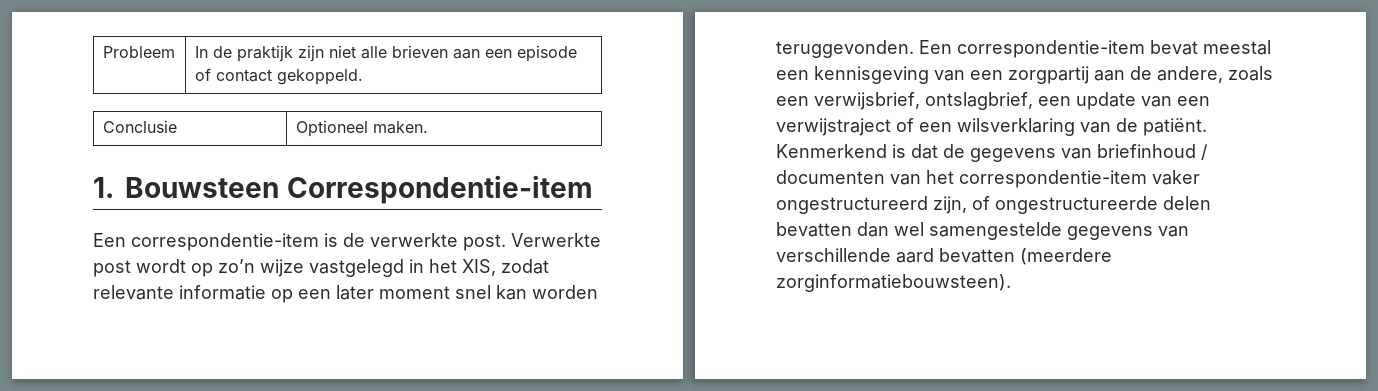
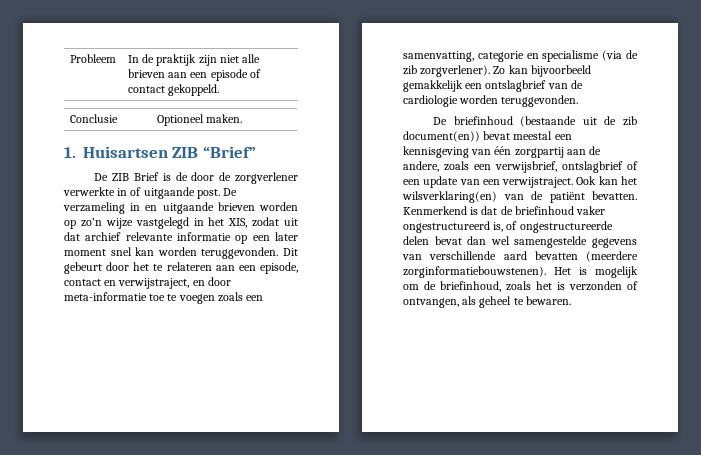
[125,175,593,204] [93,233,601,251] [93,259,186,277] Bouwsteen Correspondentie-item // Een correspondentie-item is de verwerkte post. Verwerkte post wordt -> [82,146,256,158] [94,172,298,184] [63,187,238,199] [63,202,298,214] Huisartsen ZIB “Brief” // De ZIB Brief is de door de zorgverlener verwerkte in of uitgaande post. De verzameling in en uitgaande brieven worden
(549, 266) none -> [284,218,298,226] [64,232,122,241] uit dat archief
[919,40,1145,58] Een correspondentie-item -> [283,248,298,256] [64,262,298,274] [64,277,231,289] [64,292,264,304] [403,50,638,62] [403,65,591,77] [403,80,583,92] [403,95,579,107] [433,116,637,127] [403,131,480,142] Dit gebeurt door het te relateren aan een episode, contact en verwijstraject, en door meta-informatie toe te voegen zoals een samenvatting, categorie en specialisme (via de zib zorgverlener). Zo kan bijvoorbeeld gemakkelijk een ontslagbrief van de cardiologie worden teruggevonden. // De briefinhoud (bestaande uit de zib document(en))
[970,70,1003,80] een -> [494,146,512,155] één
[925,92,1033,110] ontslagbrief, -> [562,161,638,173] ontslagbrief of
[776,118,1207,136] [776,144,1208,162] [776,170,1147,188] verwijstraject of een wilsverklaring van de patiënt. Kenmerkend is dat de gegevens van briefinhoud / documenten van het correspondentie-item -> [502,176,637,188] [402,191,637,203] [403,206,574,215] verwijstraject. Ook kan het wilsverklaring(en) van de patiënt bevatten. Kenmerkend is dat de briefinhoud
[933,196,967,214] zijn, -> [493,222,504,232] is,
[776,222,852,237] bevatten -> [434,236,462,245] bevat
[776,274,1011,292] zorginformatiebouwsteen). -> [403,266,638,278] [403,281,638,292] [403,296,571,308] zorginformatiebouwstenen). Het is mogelijk om de briefinhoud, zoals het is verzonden of ontvangen, als geheel te bewaren.

